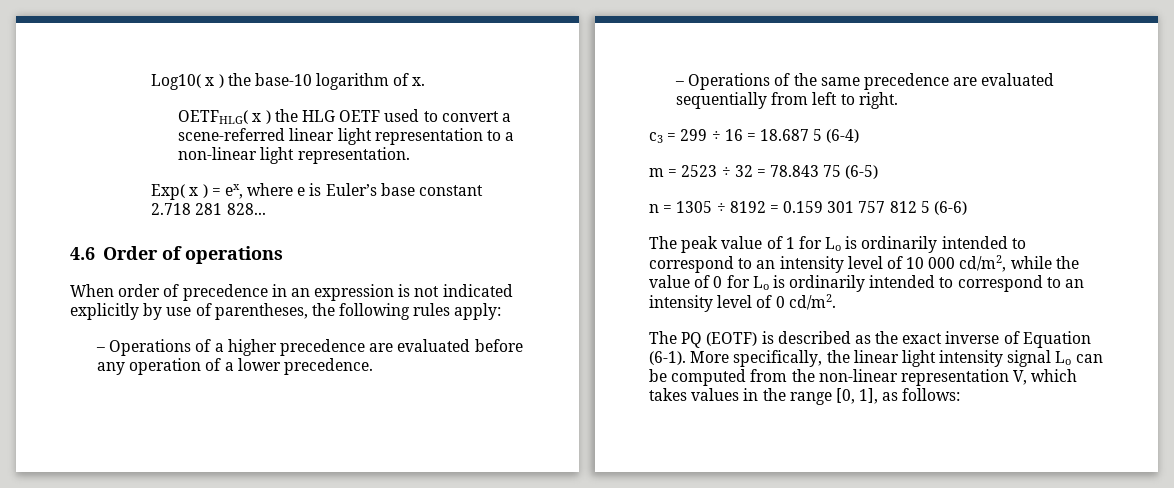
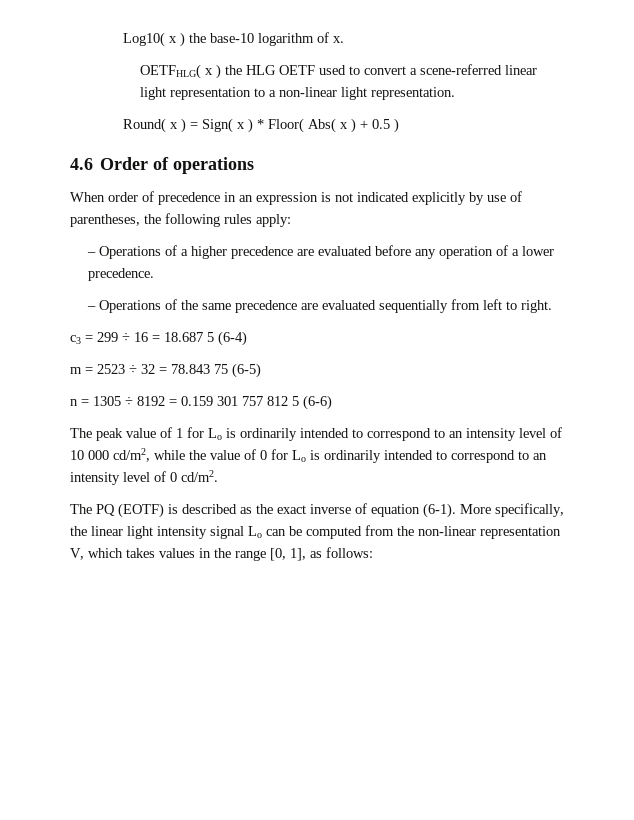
[151,184,186,200] Exp( -> [122,118,166,133] Round(
[224,183,484,199] [151,203,266,215] ex, where e is Euler’s base constant 2.718 281 828... -> [201,118,399,133] Sign( x ) * Floor( Abs( x ) + 0.5 )
[1022,331,1091,348] Equation -> [371,504,420,517] equation

